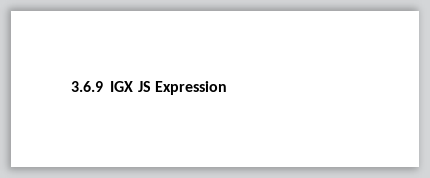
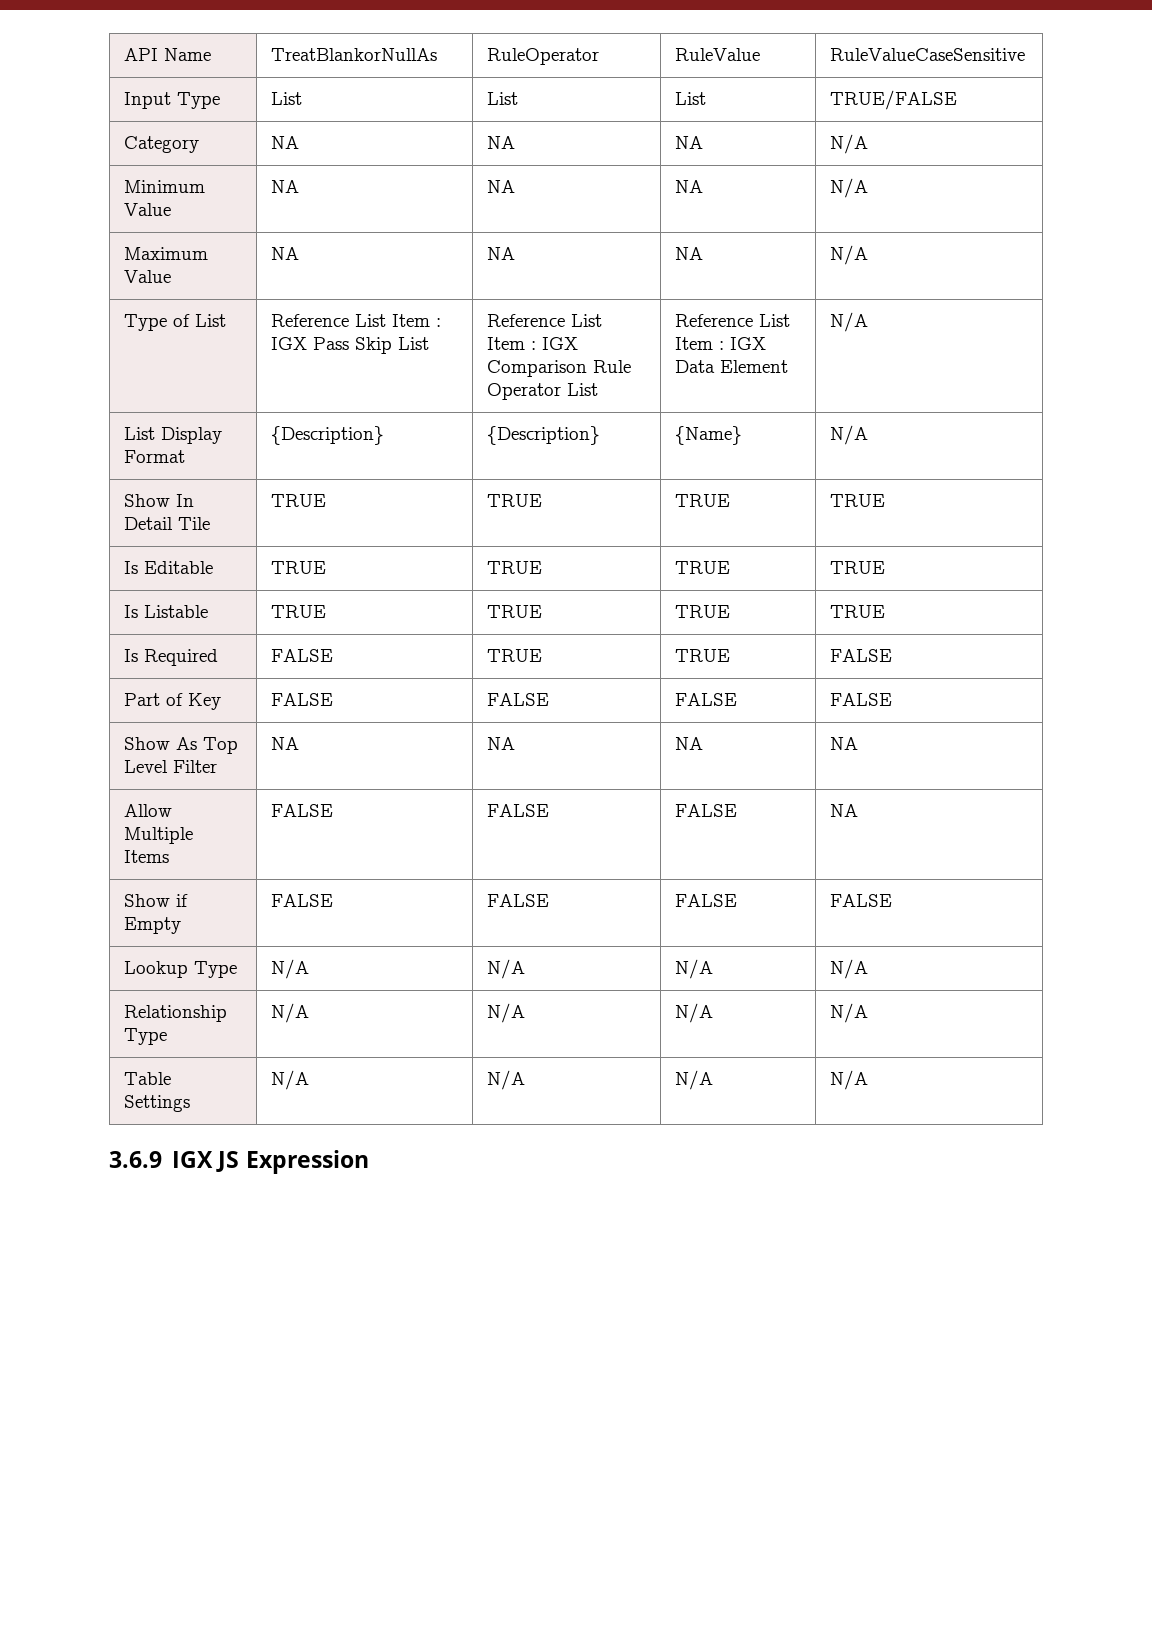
(71, 86) none -> [124,48,212,61] [271,48,438,61] [487,48,600,65] [675,48,761,61] [830,48,1026,61] [124,92,221,109] [271,92,303,105] [487,92,519,105] [675,92,707,105] [830,90,958,110] [124,136,200,153] [271,136,300,149] [487,136,516,149] [675,136,704,149] [830,134,869,154] [124,180,206,193] [124,203,172,216] [271,180,300,193] [487,180,516,193] [675,180,704,193] [830,178,869,198] [124,247,209,260] [124,270,172,283] [271,247,300,260] [487,247,516,260] [675,247,704,260] [830,245,869,265] [124,314,227,331] [271,314,442,327] [271,337,430,354] [487,314,603,327] [487,337,579,350] [487,360,632,377] [487,383,599,400] [675,314,791,327] [675,337,767,350] [675,360,789,373] [830,312,869,332] [124,427,223,444] [124,450,186,463] [271,426,385,445] [487,426,601,445] [675,426,743,445] [830,425,869,445] [124,494,195,507] [124,517,211,530] [271,494,327,507] [487,494,543,507] [675,494,731,507] [830,494,886,507] [124,561,214,574] [271,561,327,574] [487,561,543,574] [675,561,731,574] [830,561,886,574] [124,605,209,618] [271,605,327,618] [487,605,543,618] [675,605,731,618] [830,605,886,618] [124,649,219,666] [271,649,334,662] [487,649,543,662] [675,649,731,662] [830,649,893,662] [124,693,222,710] [271,693,334,706] [487,693,550,706] [675,693,738,706] [830,693,893,706] [124,737,239,754] [124,760,218,773] [271,737,300,750] [487,737,516,750] [675,737,704,750] [830,737,859,750] [124,804,173,817] [124,827,194,844] [124,850,170,863] [271,804,334,817] [487,804,550,817] [675,804,738,817] [830,804,859,817] [124,894,189,907] [124,917,182,934] [271,894,334,907] [487,894,550,907] [675,894,738,907] [830,894,893,907] [124,961,238,978] [271,959,310,979] [487,959,526,979] [675,959,714,979] [830,959,869,979] [124,1005,228,1022] [124,1028,168,1045] [271,1003,310,1023] [487,1003,526,1023] [675,1003,714,1023] [830,1003,869,1023] [124,1072,172,1085] [124,1095,191,1112] [271,1070,310,1090] [487,1070,526,1090] [675,1070,714,1090] [830,1070,869,1090] API Name | TreatBlankorNullAs | RuleOperator | RuleValue | RuleValueCaseSensitive // Input Type | List | List | List | TRUE/FALSE // Category | NA | NA | NA | N/A // Minimum Value | NA | NA | NA | N/A // Maximum Value | NA | NA | NA | N/A // Type of List | Reference List Item : IGX Pass Skip List | Reference List Item : IGX Comparison Rule Operator List | Reference List Item : IGX Data Element | N/A // List Display Format | {Description} | {Description} | {Name} | N/A // Show In Detail Tile | TRUE | TRUE | TRUE | TRUE // Is Editable | TRUE | TRUE | TRUE | TRUE // Is Listable | TRUE | TRUE | TRUE | TRUE // Is Required | FALSE | TRUE | TRUE | FALSE // Part of Key | FALSE | FALSE | FALSE | FALSE // Show As Top Level Filter | NA | NA | NA | NA // Allow Multiple Items | FALSE | FALSE | FALSE | NA // Show if Empty | FALSE | FALSE | FALSE | FALSE // Lookup Type | N/A | N/A | N/A | N/A // Relationship Type | N/A | N/A | N/A | N/A // Table Settings | N/A | N/A | N/A | N/A //

